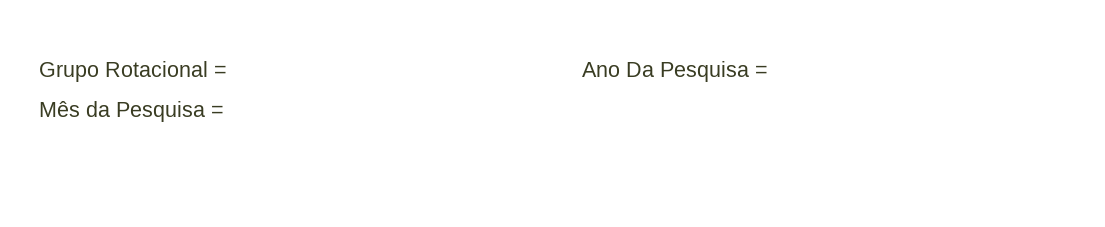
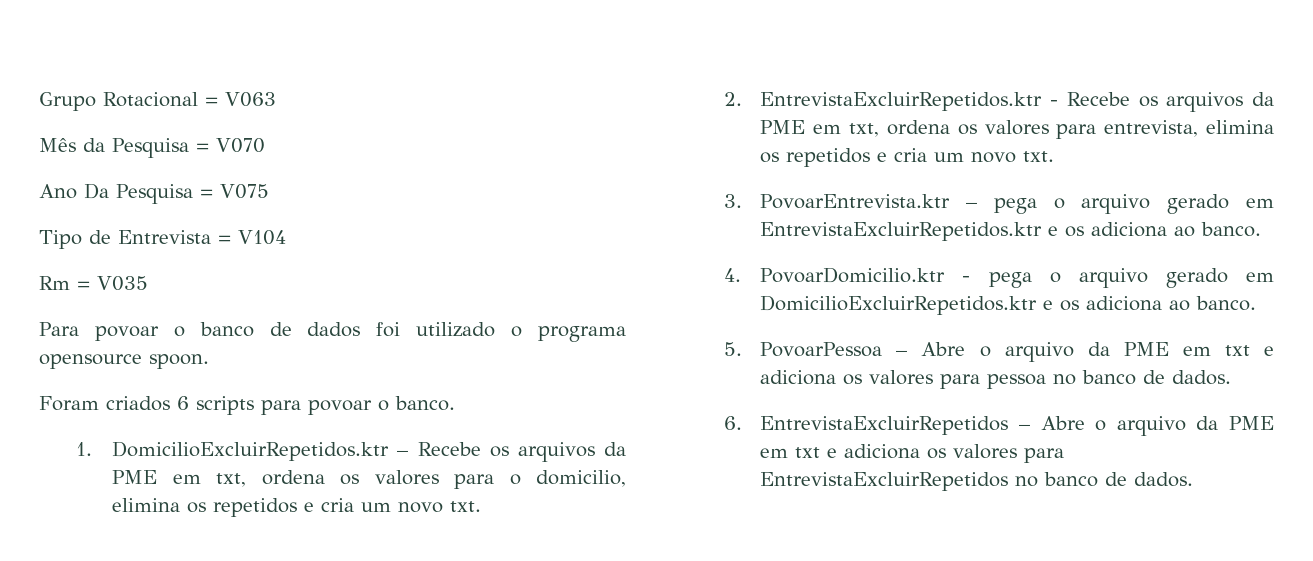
(227, 71) none -> [225,92,276,107] V063
(224, 111) none -> [215,138,265,153] V070
(768, 71) none -> [219,184,269,199] [39,230,286,249] [39,276,148,291] [39,322,626,342] [39,354,209,369] [39,396,455,415] [75,441,626,462] [112,470,626,489] [112,498,482,517] [723,92,1274,112] [760,120,1274,139] [760,148,1055,167] [723,194,1274,214] [760,222,1262,241] [723,267,1274,288] [760,295,1257,315] [723,342,1274,362] [760,370,1232,389] [723,416,1274,436] [760,444,1065,463] [760,472,1194,491] V075 // Tipo de Entrevista = V104 // Rm = V035 // Para povoar o banco de dados foi utilizado o programa opensource spoon. // Foram criados 6 scripts para povoar o banco. // 1. DomicilioExcluirRepetidos.ktr – Recebe os arquivos da PME em txt, ordena os valores para o domicilio, elimina os repetidos e cria um novo txt. // 2. EntrevistaExcluirRepetidos.ktr - Recebe os arquivos da PME em txt, ordena os valores para entrevista, elimina os repetidos e cria um novo txt. // 3. PovoarEntrevista.ktr – pega o arquivo gerado em EntrevistaExcluirRepetidos.ktr e os adiciona ao banco. // 4. PovoarDomicilio.ktr - pega o arquivo gerado em DomicilioExcluirRepetidos.ktr e os adiciona ao banco. // 5. PovoarPessoa – Abre o arquivo da PME em txt e adiciona os valores para pessoa no banco de dados. // 6. EntrevistaExcluirRepetidos – Abre o arquivo da PME em txt e adiciona os valores para EntrevistaExcluirRepetidos no banco de dados.

